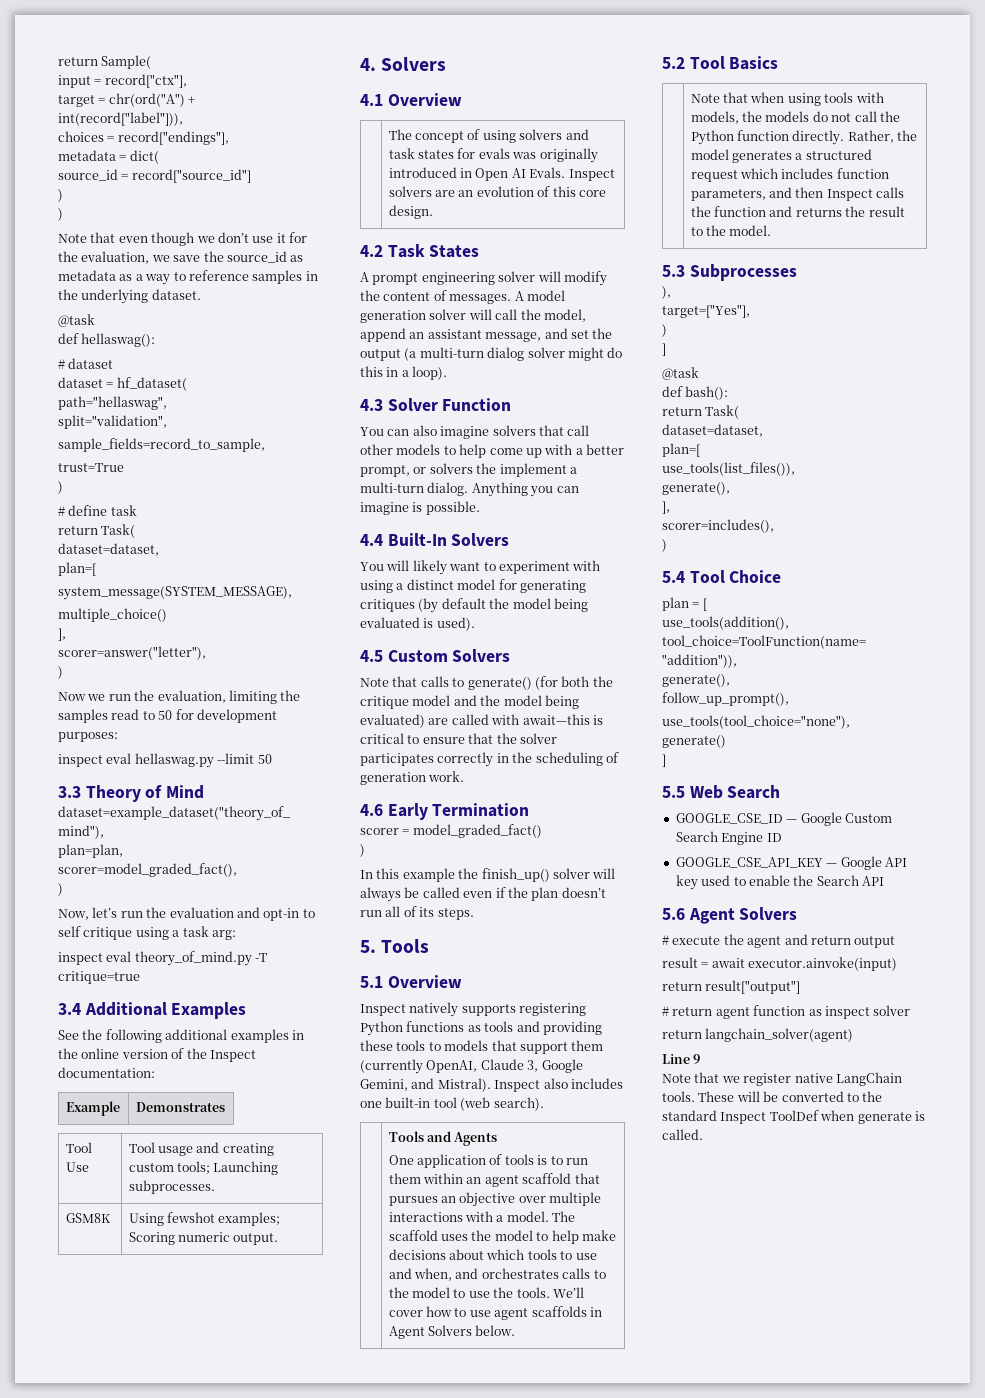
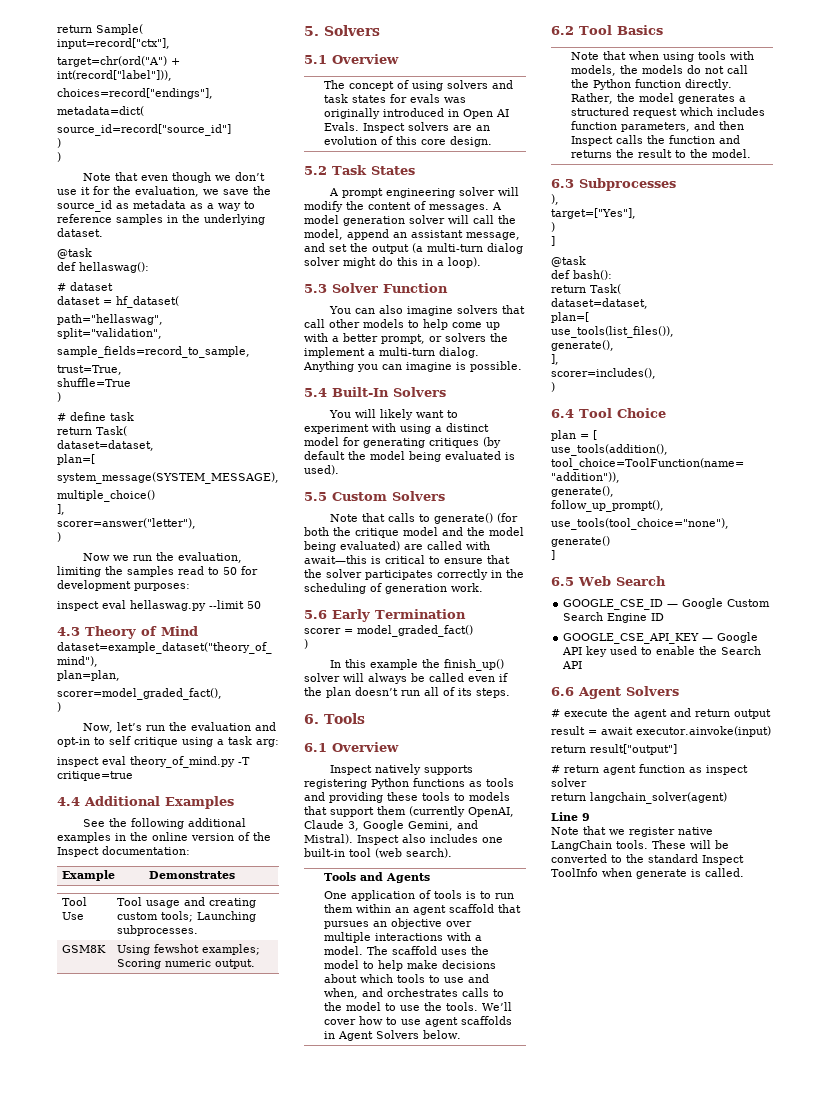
[58,74,187,88] [58,93,196,107] [58,112,183,126] [58,131,229,145] [58,150,159,164] [58,169,251,183] input = record["ctx"], // target = chr(ord("A") + int(record["label"])), // choices = record["endings"], // metadata = dict( // source_id = record["source_id"] -> [57,38,170,49] [57,56,180,67] [57,70,172,81] [57,88,213,99] [57,106,144,116] [57,124,231,136] input=record["ctx"], // target=chr(ord("A") + int(record["label"])), // choices=record["endings"], // metadata=dict( // source_id=record["source_id"]
[58,463,124,472] trust=True -> [57,365,122,375] [57,378,131,387] trust=True, // shuffle=True
[58,786,81,798] 3.3 -> [57,627,80,636] 4.3
[58,1003,81,1015] 3.4 -> [57,797,80,806] 4.4
[360,57,447,71] [360,94,383,106] 4. Solvers // 4.1 -> [304,25,380,36] [304,55,327,64] 5. Solvers // 5.1
[360,245,383,257] 4.2 -> [304,166,327,175] 5.2
[360,399,383,411] 4.3 -> [304,284,327,293] 5.3
[360,534,383,546] 4.4 -> [304,388,327,397] 5.4
[360,650,383,662] 4.5 -> [304,492,327,501] 5.5
[360,804,383,816] 4.6 -> [304,610,327,619] 5.6
[360,940,376,953] 5. -> [304,714,319,724] 6.
[360,976,383,988] 5.1 -> [304,743,327,752] 6.1
[662,57,685,69] 5.2 -> [551,26,574,35] 6.2
[662,265,685,277] 5.3 -> [551,179,574,188] 6.3
[662,571,685,583] 5.4 -> [551,409,574,418] 6.4
[662,786,685,798] 5.5 -> [551,577,574,586] 6.5
[662,908,685,920] 5.6 -> [551,687,574,696] 6.6
[769,1110,819,1121] ToolDef -> [551,868,598,877] ToolInfo

